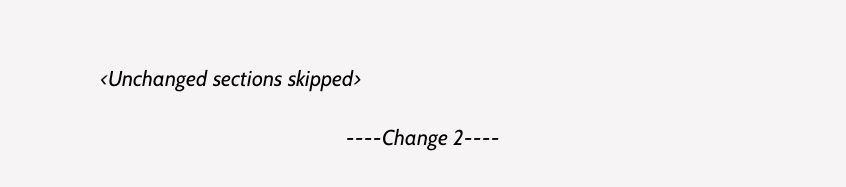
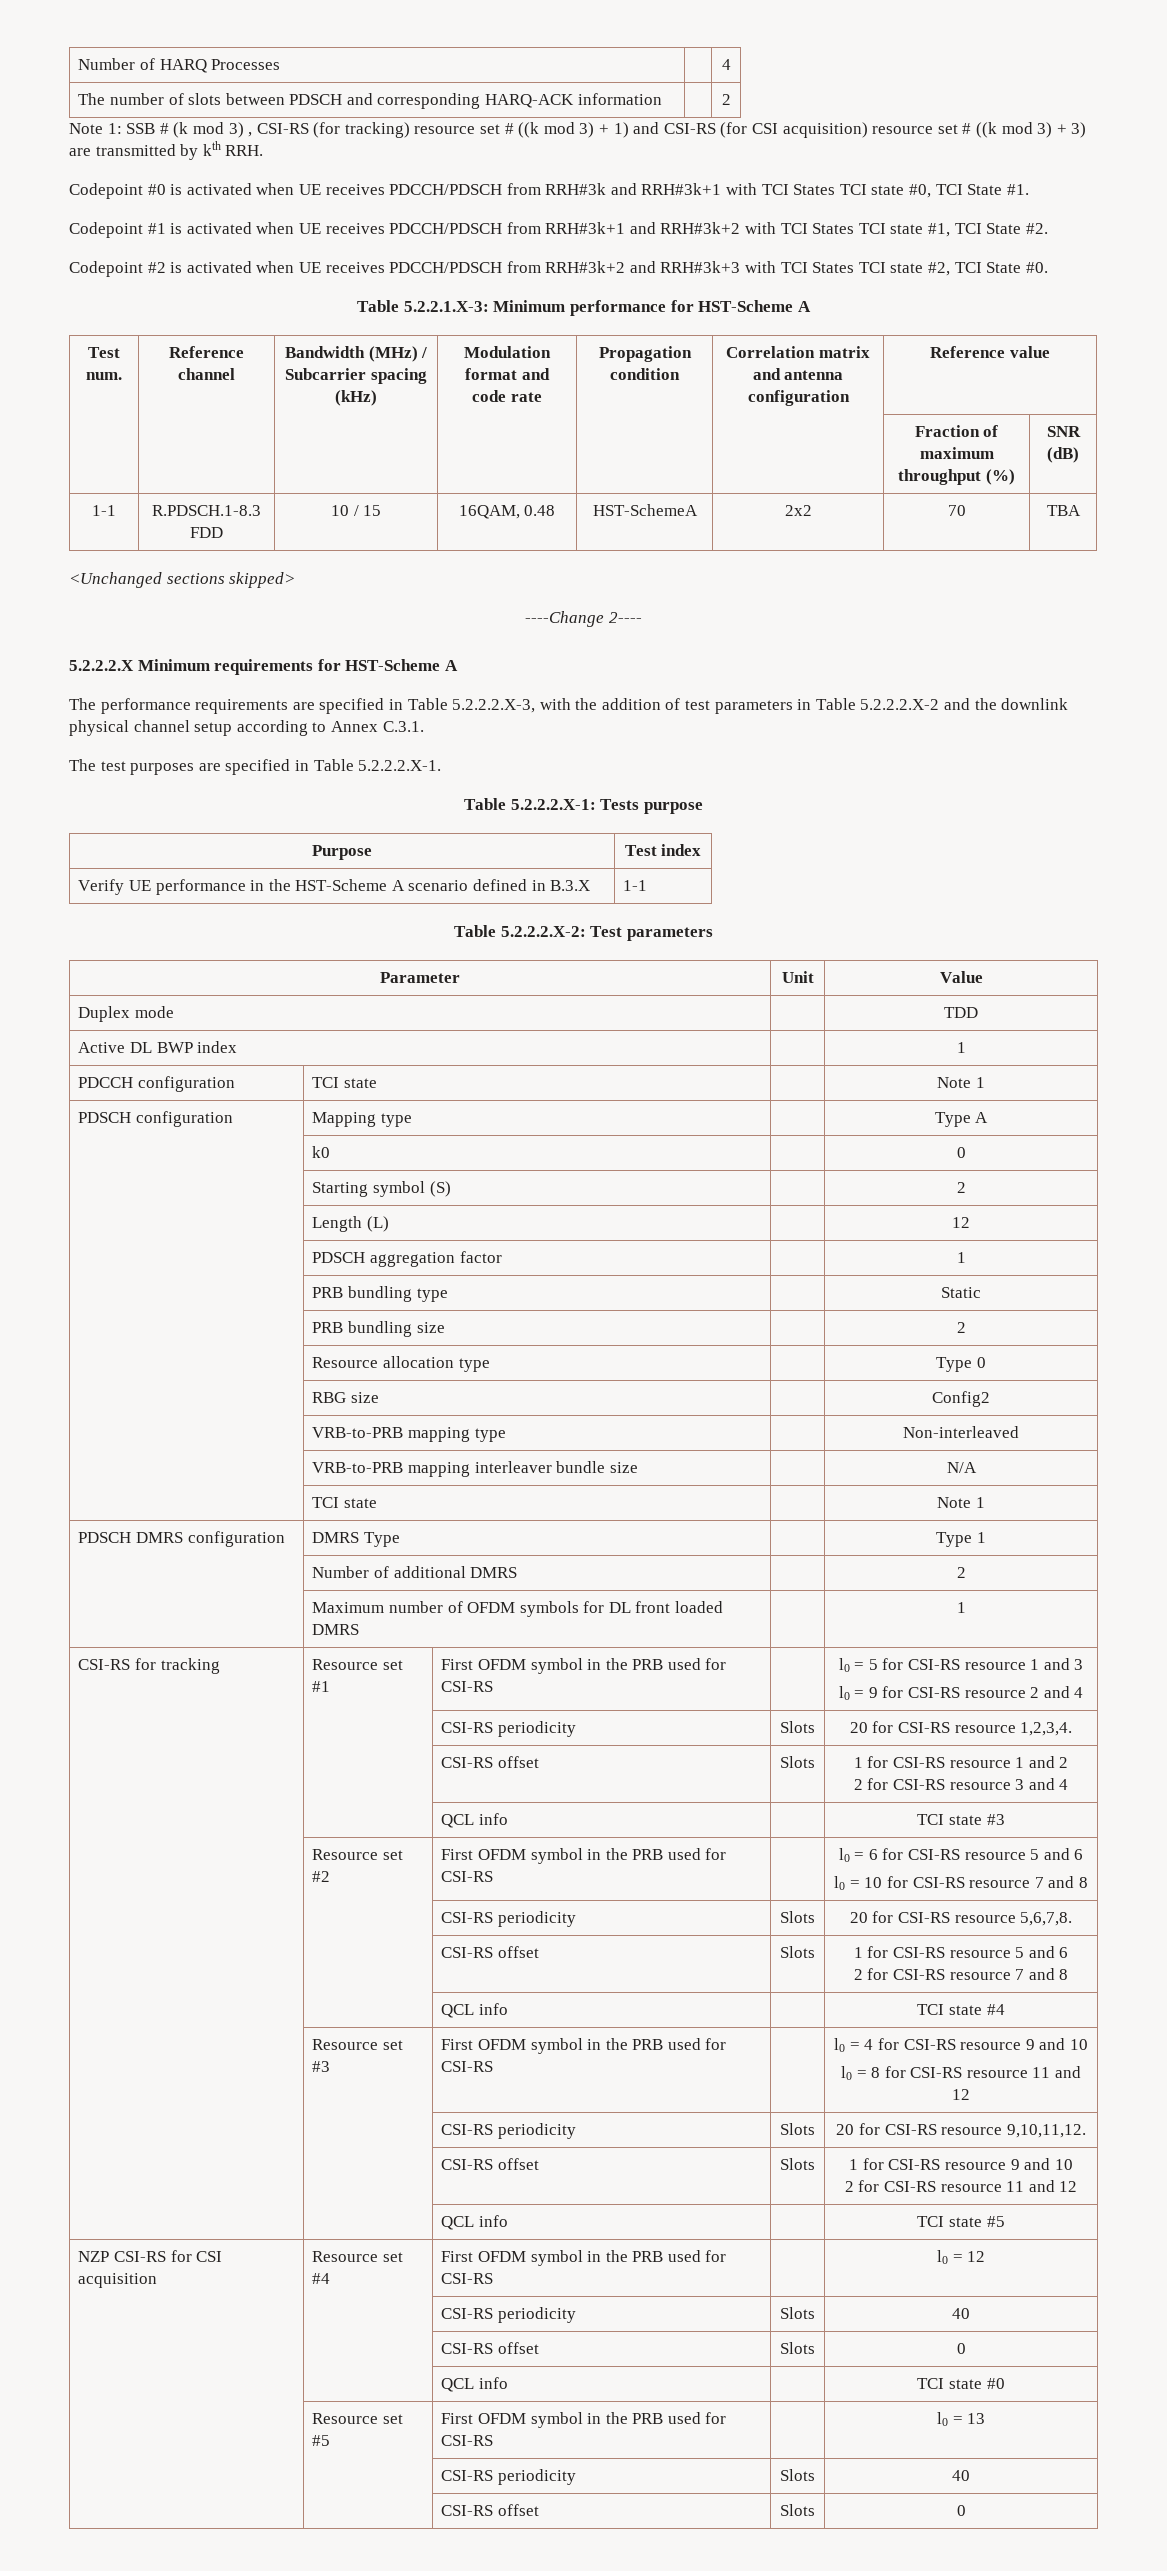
(100, 80) none -> [78,58,281,73] [721,59,731,70] [78,93,662,109] [721,94,731,105] [69,122,1087,138] [69,141,264,160] [69,183,1029,199] [69,222,1048,238] [69,261,1048,277] [357,300,811,316] [88,347,120,358] [86,372,122,380] [169,346,244,358] [178,368,235,380] [284,346,428,362] [285,368,427,384] [335,390,377,406] [464,346,551,358] [465,368,550,380] [472,390,542,402] [598,346,692,362] [610,368,680,380] [726,346,870,358] [752,368,844,380] [747,390,850,406] [930,346,1050,358] [914,425,999,437] [919,447,994,459] [898,469,1015,485] [1046,426,1081,437] [1047,447,1079,463] [92,505,116,516] [152,505,261,516] [190,527,223,538] [330,505,382,516] [458,505,556,519] [592,504,698,516] [784,505,812,516] [947,505,966,516] [1046,505,1081,516] Number of HARQ Processes | | 4 // The number of slots between PDSCH and corresponding HARQ-ACK information | | 2 // Note 1: SSB # (k mod 3) , CSI-RS (for tracking) resource set # ((k mod 3) + 1) and CSI-RS (for CSI acquisition) resource set # ((k mod 3) + 3) are transmitted by kth RRH. // Codepoint #0 is activated when UE receives PDCCH/PDSCH from RRH#3k and RRH#3k+1 with TCI States TCI state #0, TCI State #1. // Codepoint #1 is activated when UE receives PDCCH/PDSCH from RRH#3k+1 and RRH#3k+2 with TCI States TCI state #1, TCI State #2. // Codepoint #2 is activated when UE receives PDCCH/PDSCH from RRH#3k+2 and RRH#3k+3 with TCI States TCI state #2, TCI State #0. // Table 5.2.2.1.X-3: Minimum performance for HST-Scheme A // Test num. | Reference channel | Bandwidth (MHz) / Subcarrier spacing (kHz) | Modulation format and code rate | Propagation condition | Correlation matrix and antenna configuration | Reference value // | | | | | | Fraction of maximum throughput (%) | SNR (dB) // 1-1 | R.PDSCH.1-8.3 FDD | 10 / 15 | 16QAM, 0.48 | HST-SchemeA | 2x2 | 70 | TBA //
(501, 137) none -> [69,659,458,675] [69,698,1069,714] [69,720,424,736] [69,759,442,775] [464,798,703,814] [312,845,372,860] [624,844,702,856] [78,879,591,895] [623,880,648,891] [454,925,713,941] [380,972,460,983] [781,971,814,983] [939,971,983,983] [78,1006,174,1022] [944,1007,978,1018] [78,1041,238,1053] [956,1042,966,1053] [78,1076,235,1092] [312,1077,377,1088] [937,1077,985,1088] [78,1111,233,1127] [312,1112,412,1127] [934,1112,989,1127] [312,1146,331,1158] [956,1147,966,1158] [312,1181,451,1197] [956,1182,966,1193] [312,1216,389,1232] [952,1217,970,1228] [312,1251,502,1267] [956,1252,966,1263] [312,1286,448,1302] [941,1287,981,1298] [312,1321,445,1337] [956,1322,966,1333] [312,1356,490,1372] [936,1357,986,1372] [312,1392,379,1403] [932,1391,990,1407] [312,1427,506,1442] [903,1426,1019,1438] [312,1461,638,1477] [946,1462,977,1473] [312,1497,377,1508] [937,1497,985,1508] [78,1531,285,1547] [312,1532,400,1547] [936,1532,986,1547] [312,1566,518,1578] [956,1567,966,1578] [312,1601,724,1617] [312,1624,360,1635] [956,1602,966,1613] [78,1658,220,1674] [312,1659,403,1670] [312,1681,331,1692] [441,1658,727,1674] [441,1681,494,1692] [838,1658,1084,1672] [838,1686,1084,1700] [441,1721,576,1737] [780,1721,815,1733] [849,1721,1073,1736] [441,1756,539,1768] [780,1756,815,1768] [853,1756,1069,1768] [853,1778,1069,1790] [441,1813,508,1828] [917,1814,1005,1825] [312,1849,403,1860] [312,1871,331,1882] [441,1848,727,1864] [441,1871,494,1882] [838,1848,1084,1862] [834,1876,1088,1890] [441,1911,576,1927] [780,1911,815,1923] [849,1911,1073,1926] [441,1946,539,1958] [780,1946,815,1958] [853,1946,1069,1958] [853,1968,1069,1980] [441,2003,508,2018] [917,2004,1005,2015] [312,2039,403,2050] [312,2061,331,2072] [441,2038,727,2054] [441,2061,494,2072] [834,2038,1088,2052] [840,2066,1082,2080] [952,2089,970,2100] [441,2123,576,2139] [780,2123,815,2135] [836,2123,1086,2138] [441,2158,539,2170] [780,2158,815,2170] [849,2158,1073,2170] [844,2180,1078,2192] [441,2215,508,2230] [917,2216,1005,2227] [78,2250,223,2262] [78,2273,158,2288] [312,2251,403,2262] [312,2273,331,2284] [441,2250,727,2266] [441,2273,494,2284] [936,2250,986,2264] [441,2307,576,2323] [780,2307,815,2319] [952,2308,970,2319] [441,2342,539,2354] [780,2342,815,2354] [956,2343,966,2354] [441,2377,508,2392] [917,2378,1005,2389] [312,2413,403,2424] [312,2435,331,2446] [441,2412,727,2428] [441,2435,494,2446] [936,2412,986,2426] [441,2469,576,2485] [780,2469,815,2481] [952,2470,970,2481] [441,2504,539,2516] [780,2504,815,2516] [956,2505,966,2516] // 5.2.2.2.X Minimum requirements for HST-Scheme A // The performance requirements are specified in Table 5.2.2.2.X-3, with the addition of test parameters in Table 5.2.2.2.X-2 and the downlink physical channel setup according to Annex C.3.1. // The test purposes are specified in Table 5.2.2.2.X-1. // Table 5.2.2.2.X-1: Tests purpose // Purpose | Test index // Verify UE performance in the HST-Scheme A scenario defined in B.3.X | 1-1 // Table 5.2.2.2.X-2: Test parameters // Parameter | Unit | Value // Duplex mode | | TDD // Active DL BWP index | | 1 // PDCCH configuration | TCI state | | Note 1 // PDSCH configuration | Mapping type | | Type A // | k0 | | 0 // | Starting symbol (S) | | 2 // | Length (L) | | 12 // | PDSCH aggregation factor | | 1 // | PRB bundling type | | Static // | PRB bundling size | | 2 // | Resource allocation type | | Type 0 // | RBG size | | Config2 // | VRB-to-PRB mapping type | | Non-interleaved // | VRB-to-PRB mapping interleaver bundle size | | N/A // | TCI state | | Note 1 // PDSCH DMRS configuration | DMRS Type | | Type 1 // | Number of additional DMRS | | 2 // | Maximum number of OFDM symbols for DL front loaded DMRS | | 1 // CSI-RS for tracking | Resource set #1 | First OFDM symbol in the PRB used for CSI-RS | | l0 = 5 for CSI-RS resource 1 and 3 // l0 = 9 for CSI-RS resource 2 and 4 // | | CSI-RS periodicity | Slots | 20 for CSI-RS resource 1,2,3,4. // | | CSI-RS offset | Slots | 1 for CSI-RS resource 1 and 2 // 2 for CSI-RS resource 3 and 4 // | | QCL info | | TCI state #3 // | Resource set #2 | First OFDM symbol in the PRB used for CSI-RS | | l0 = 6 for CSI-RS resource 5 and 6 // l0 = 10 for CSI-RS resource 7 and 8 // | | CSI-RS periodicity | Slots | 20 for CSI-RS resource 5,6,7,8. // | | CSI-RS offset | Slots | 1 for CSI-RS resource 5 and 6 // 2 for CSI-RS resource 7 and 8 // | | QCL info | | TCI state #4 // | Resource set #3 | First OFDM symbol in the PRB used for CSI-RS | | l0 = 4 for CSI-RS resource 9 and 10 // l0 = 8 for CSI-RS resource 11 and 12 // | | CSI-RS periodicity | Slots | 20 for CSI-RS resource 9,10,11,12. // | | CSI-RS offset | Slots | 1 for CSI-RS resource 9 and 10 // 2 for CSI-RS resource 11 and 12 // | | QCL info | | TCI state #5 // NZP CSI-RS for CSI acquisition | Resource set #4 | First OFDM symbol in the PRB used for CSI-RS | | l0 = 12 // | | CSI-RS periodicity | Slots | 40 // | | CSI-RS offset | Slots | 0 // | | QCL info | | TCI state #0 // | Resource set #5 | First OFDM symbol in the PRB used for CSI-RS | | l0 = 13 // | | CSI-RS periodicity | Slots | 40 // | | CSI-RS offset | Slots | 0

